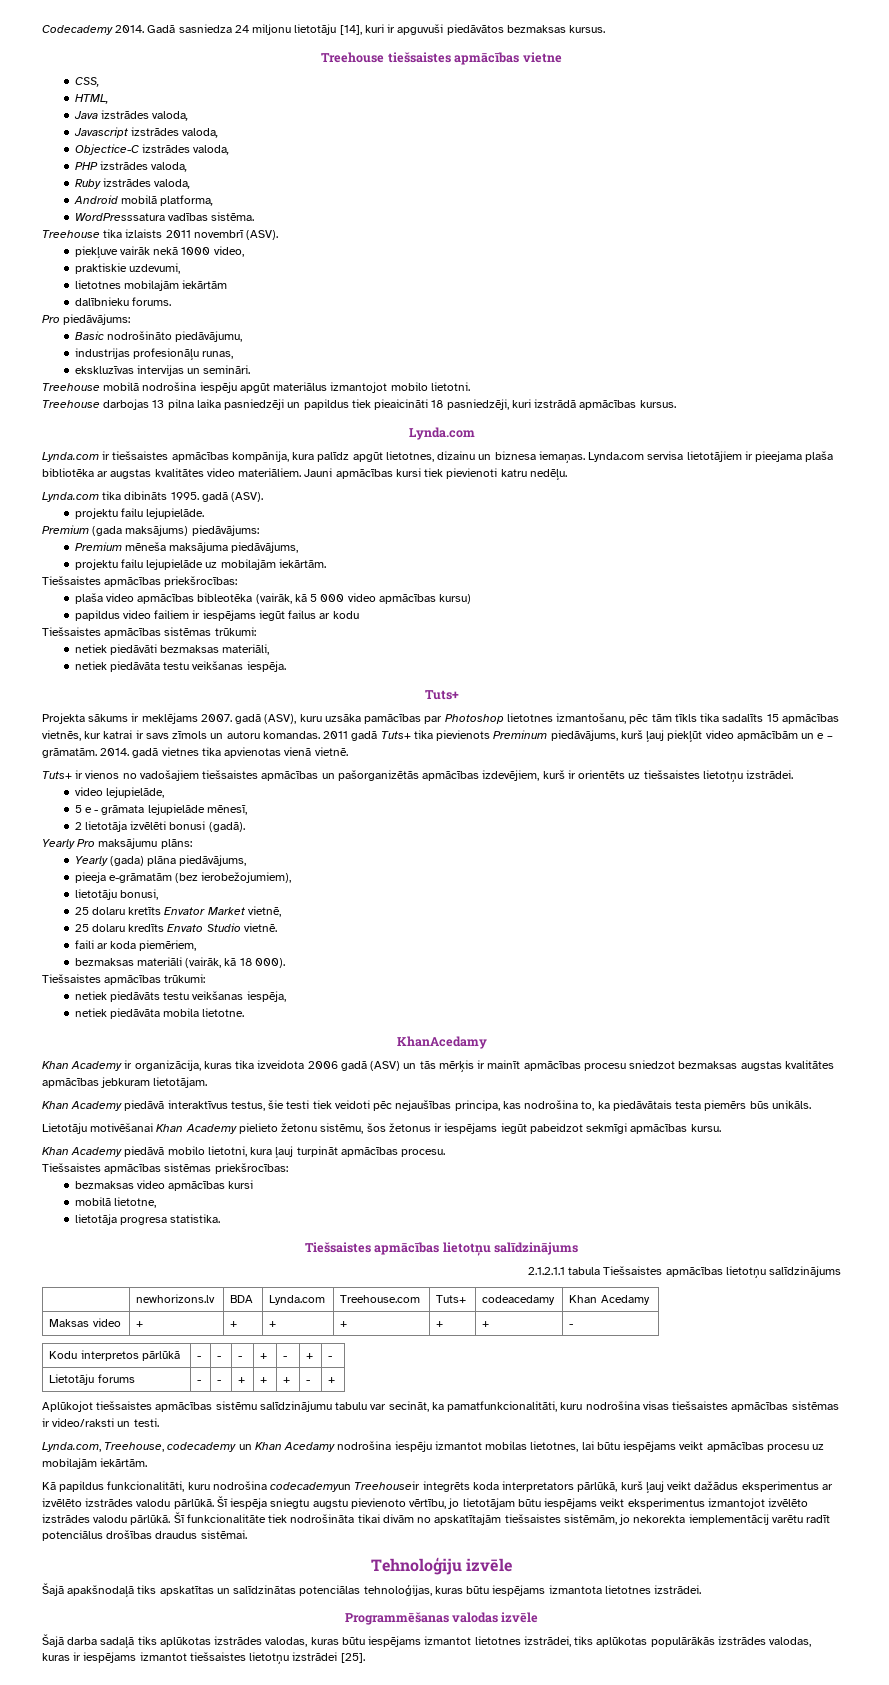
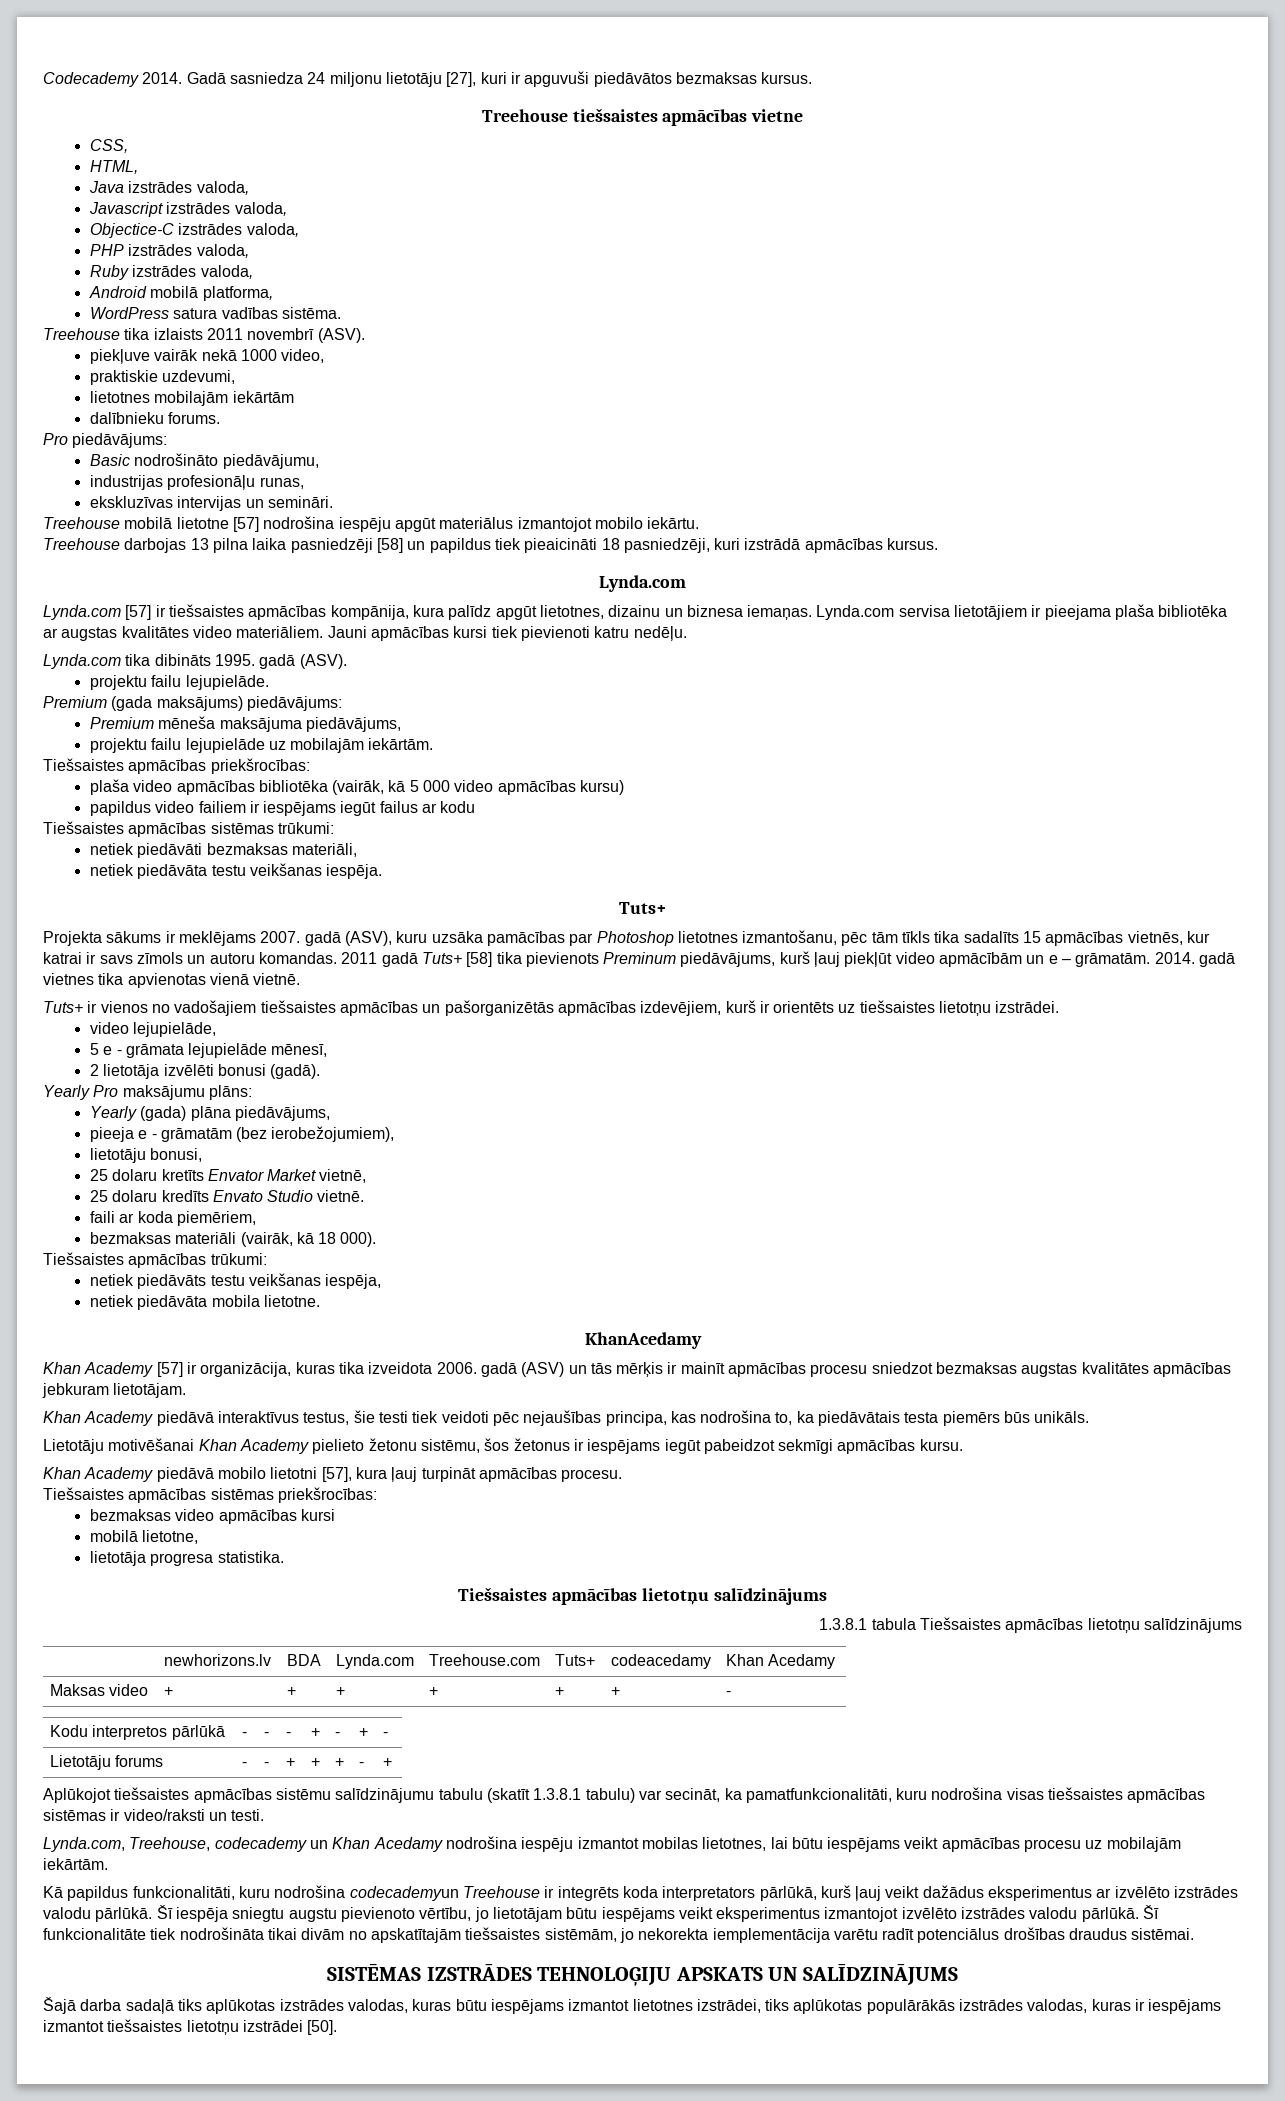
[339,25,362,35] [14], -> [446,72,477,87] [27],
[74,213,165,221] WordPresssatura -> [89,307,218,319] WordPress satura
(140, 386) none -> [176,517,259,532] lietotne [57]
[430,382,470,391] lietotni. -> [647,517,700,529] iekārtu.
(285, 404) none -> [376,538,403,553] [58]
(99, 457) none -> [125,605,152,620] [57]
[197,593,253,602] bibleotēka -> [258,780,328,792] bibliotēka
(411, 735) none -> [466,952,493,967] [58]
[109,873,173,883] e-grāmatām -> [138,1128,232,1142] e - grāmatām
(123, 1066) none -> [156,1362,183,1377] [57]
[307,1061,338,1069] 2006 -> [436,1362,477,1374] 2006.
[207,1146,247,1157] lietotni, -> [270,1467,352,1482] lietotni [57],
[527,1267,565,1275] 2.1.2.1.1 -> [819,1618,868,1630] 1.3.8.1
(368, 1406) none -> [486,1788,635,1803] (skatīt 1.3.8.1 tabulu)
[354,1481,421,1490] Treehouseir -> [462,1886,555,1898] Treehouse ir
[688,1514,769,1525] iemplementācij -> [712,1928,830,1943] iemplementācija
[370,1557,513,1575] [42,1583,702,1597] [344,1612,539,1625] Tehnoloģiju izvēle // Šajā apakšnodaļā tiks apskatītas un salīdzinātas potenciālas tehnoloģijas, kuras būtu iespējams izmantota lietotnes izstrādei. // Programmēšanas valodas izvēle -> [327,1964,958,1986] SISTĒMAS IZSTRĀDES TEHNOLOĢIJU APSKATS UN SALĪDZINĀJUMS
[340,1653,365,1663] [25]. -> [307,2020,338,2035] [50].

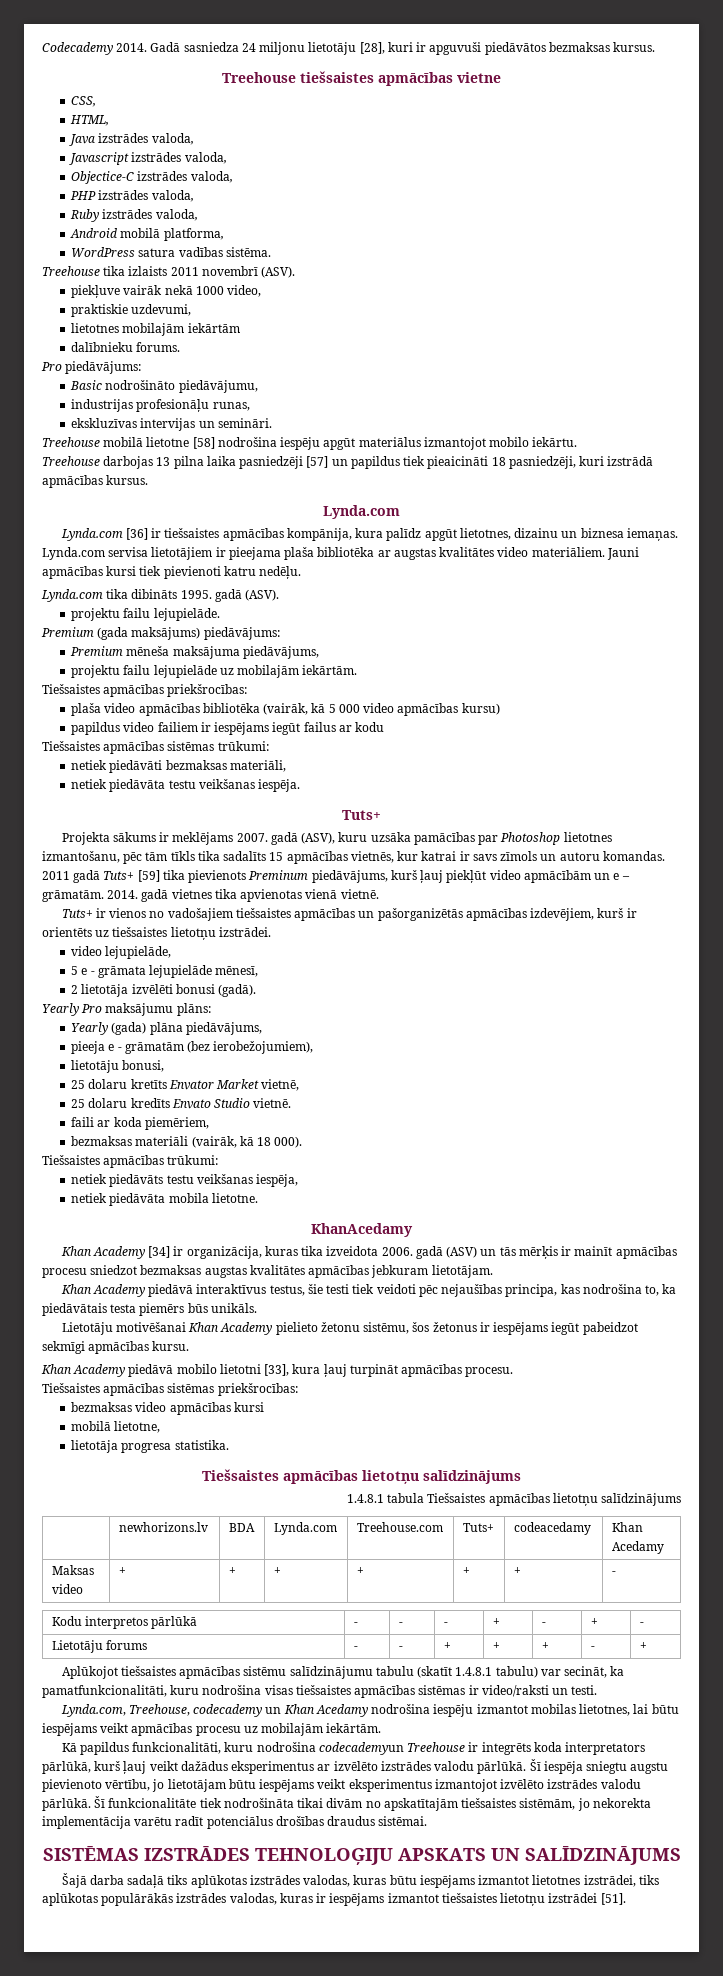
[446,72,477,87] [27], -> [359,42,385,54] [28],
[232,517,259,532] [57] -> [192,437,215,449] [58]
[376,538,403,553] [58] -> [306,456,329,468] [57]
[125,605,152,620] [57] -> [125,528,148,540] [36]
[466,952,493,967] [58] -> [137,870,160,882] [59]
[156,1362,183,1377] [57] -> [148,1246,171,1258] [34]
[321,1467,352,1482] [57], -> [264,1364,290,1376] [33],
[819,1618,868,1630] 1.3.8.1 -> [346,1494,384,1503] 1.4.8.1
[533,1788,582,1800] 1.3.8.1 -> [455,1667,493,1676] 1.4.8.1
[712,1928,830,1943] iemplementācija -> [42,1816,131,1829] implementācija
[307,2020,338,2035] [50]. -> [600,1893,626,1905] [51].

